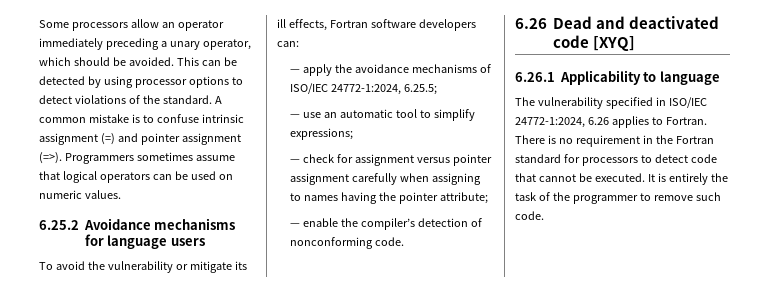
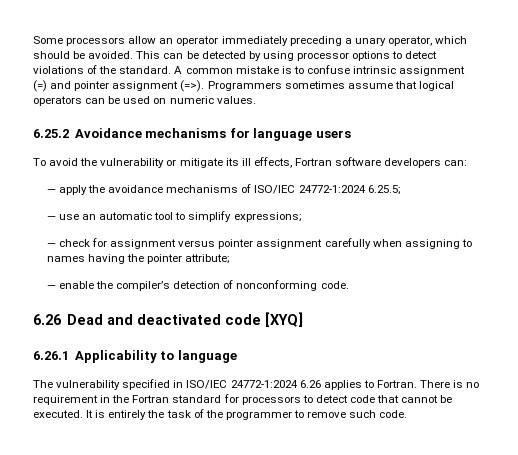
[331,84,402,95] 24772-1:2024, -> [298,185,366,193] 24772-1:2024
[515,117,585,128] 24772-1:2024, -> [230,380,298,388] 24772-1:2024

